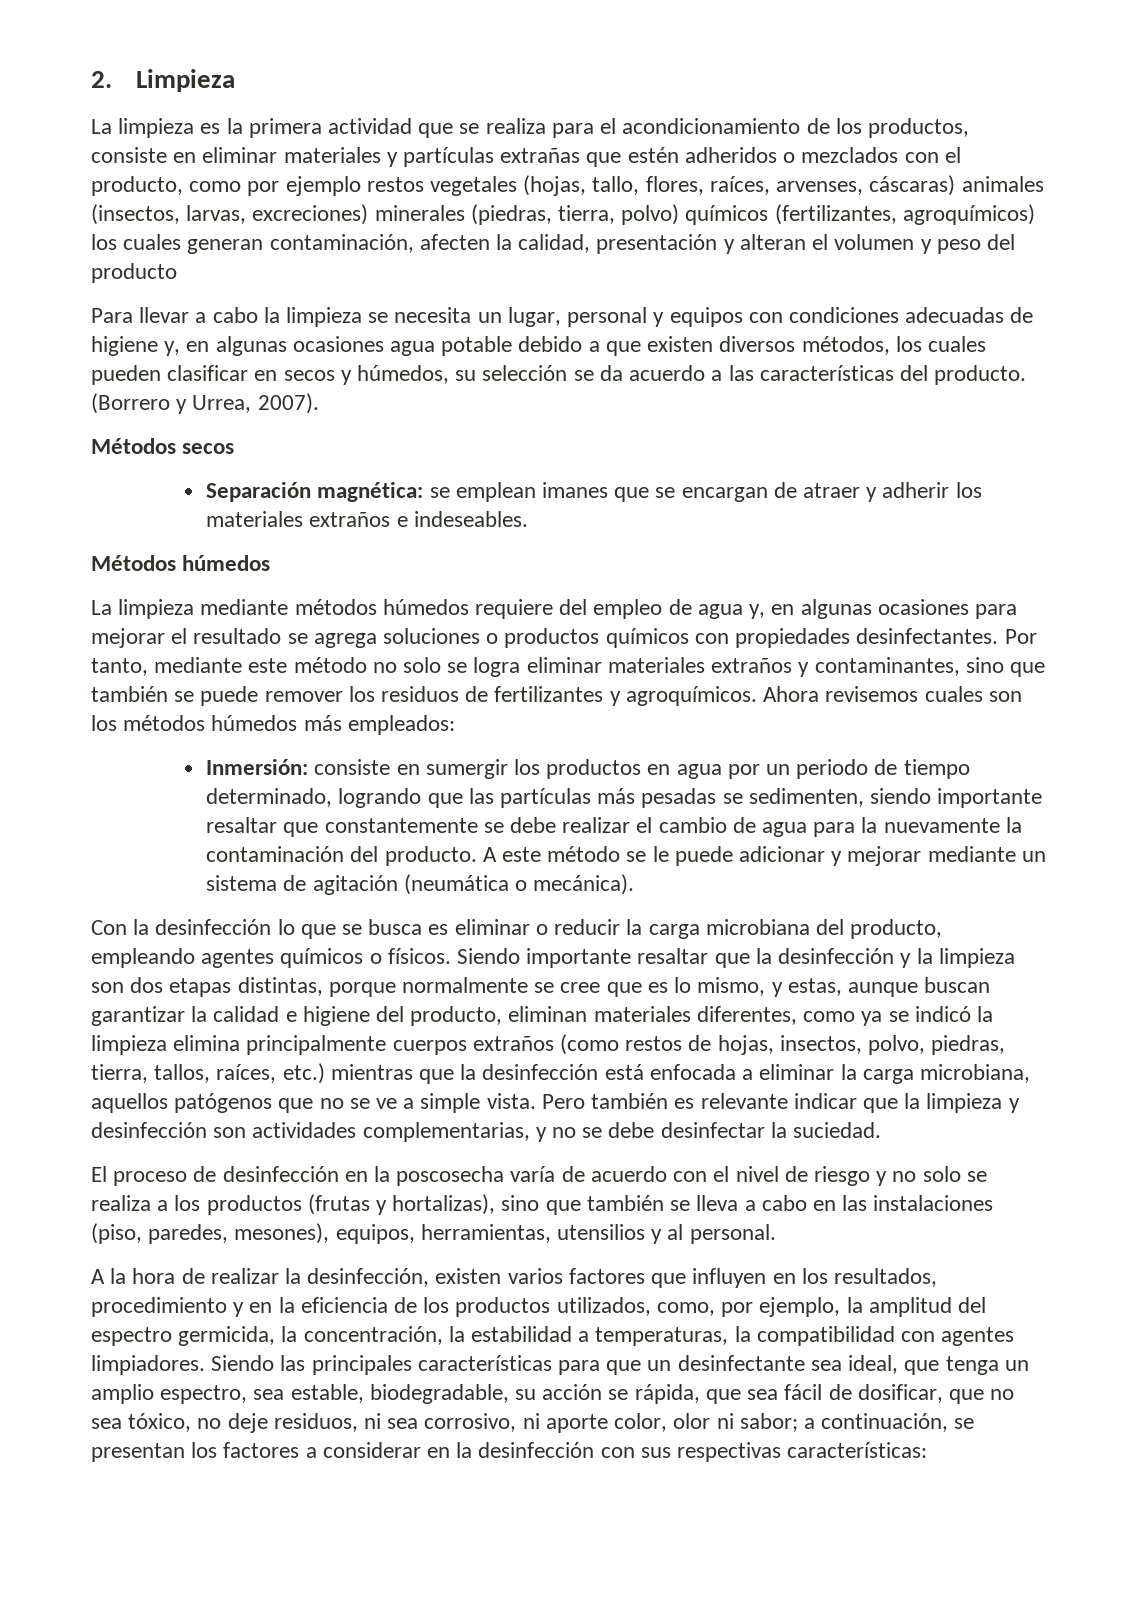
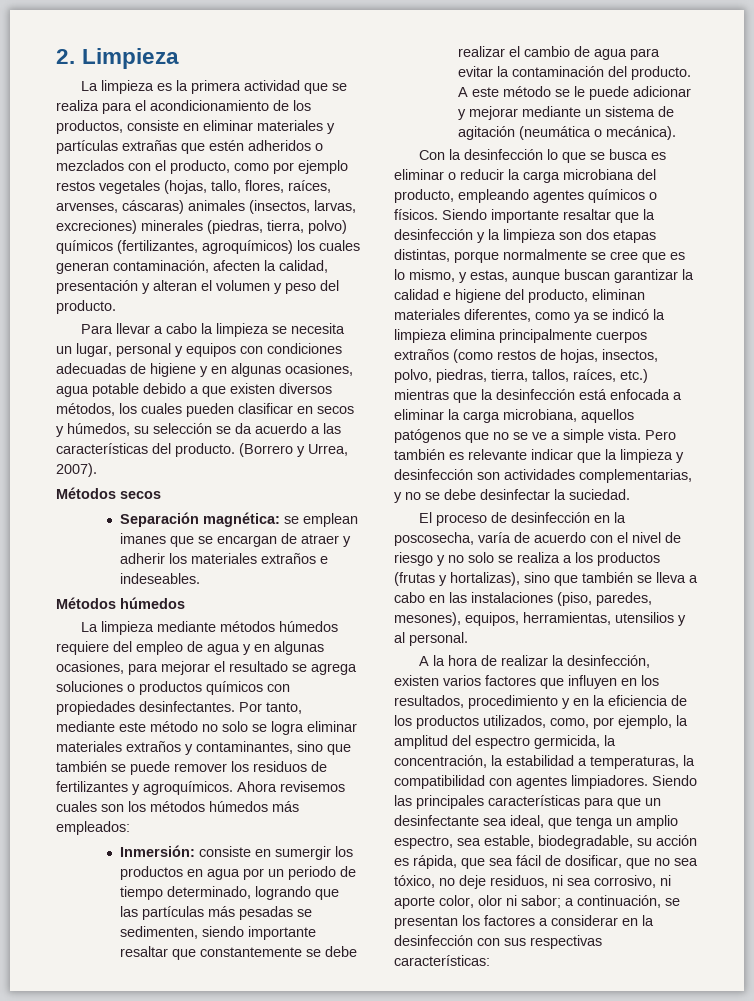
[91,263,177,283] producto -> [56,300,116,314] producto.
[164,336,384,356] y, en algunas ocasiones -> [200,363,353,377] y en algunas ocasiones,
[749,599,969,619] y, en algunas ocasiones -> [243,641,324,655] [56,661,124,674] y en algunas ocasiones,
[861,817,1000,833] la nuevamente -> [458,66,494,77] evitar
[396,1166,505,1186] poscosecha -> [394,532,474,546] poscosecha,
[608,1389,629,1400] se -> [394,858,409,866] es

